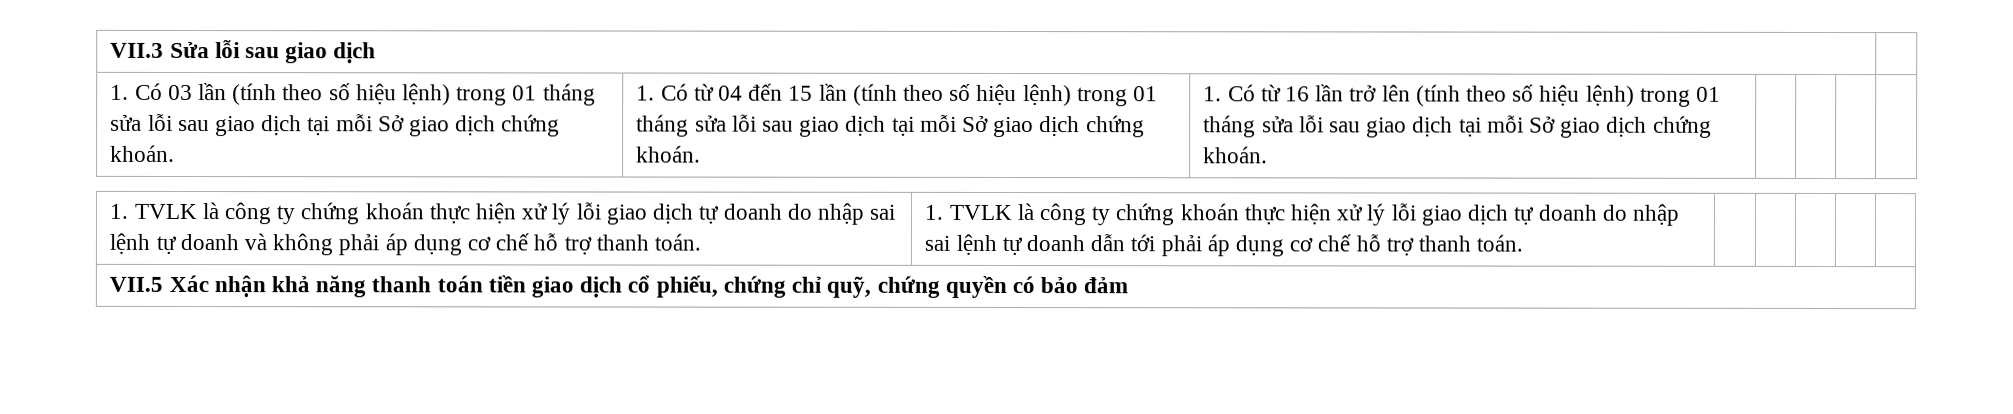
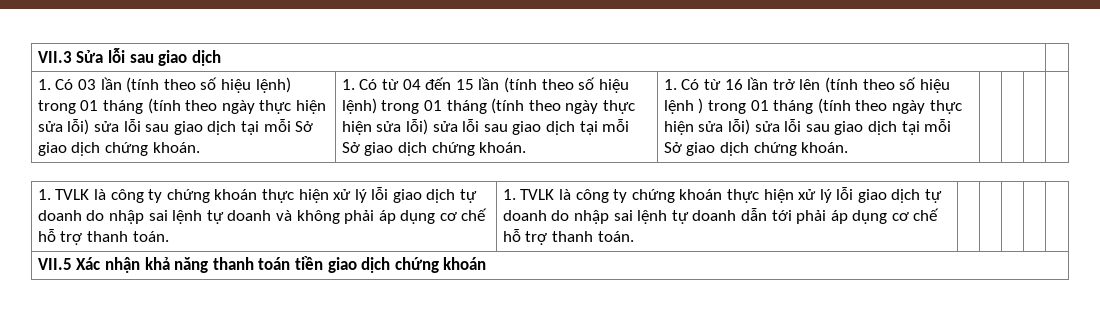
(596, 94) none -> [147,98,326,114] [37,119,90,135] (tính theo ngày thực hiện sửa lỗi)
(690, 125) none -> [491,98,635,114] [341,119,428,135] (tính theo ngày thực hiện sửa lỗi)
[1585,84,1722,107] [1203,115,1257,138] lệnh) trong 01 tháng -> [663,98,962,114] [663,119,750,135] lệnh ) trong 01 tháng (tính theo ngày thực hiện sửa lỗi)
[627,275,1129,299] cổ phiếu, chứng chỉ quỹ, chứng quyền có bảo đảm -> [394,257,487,273] chứng khoán

